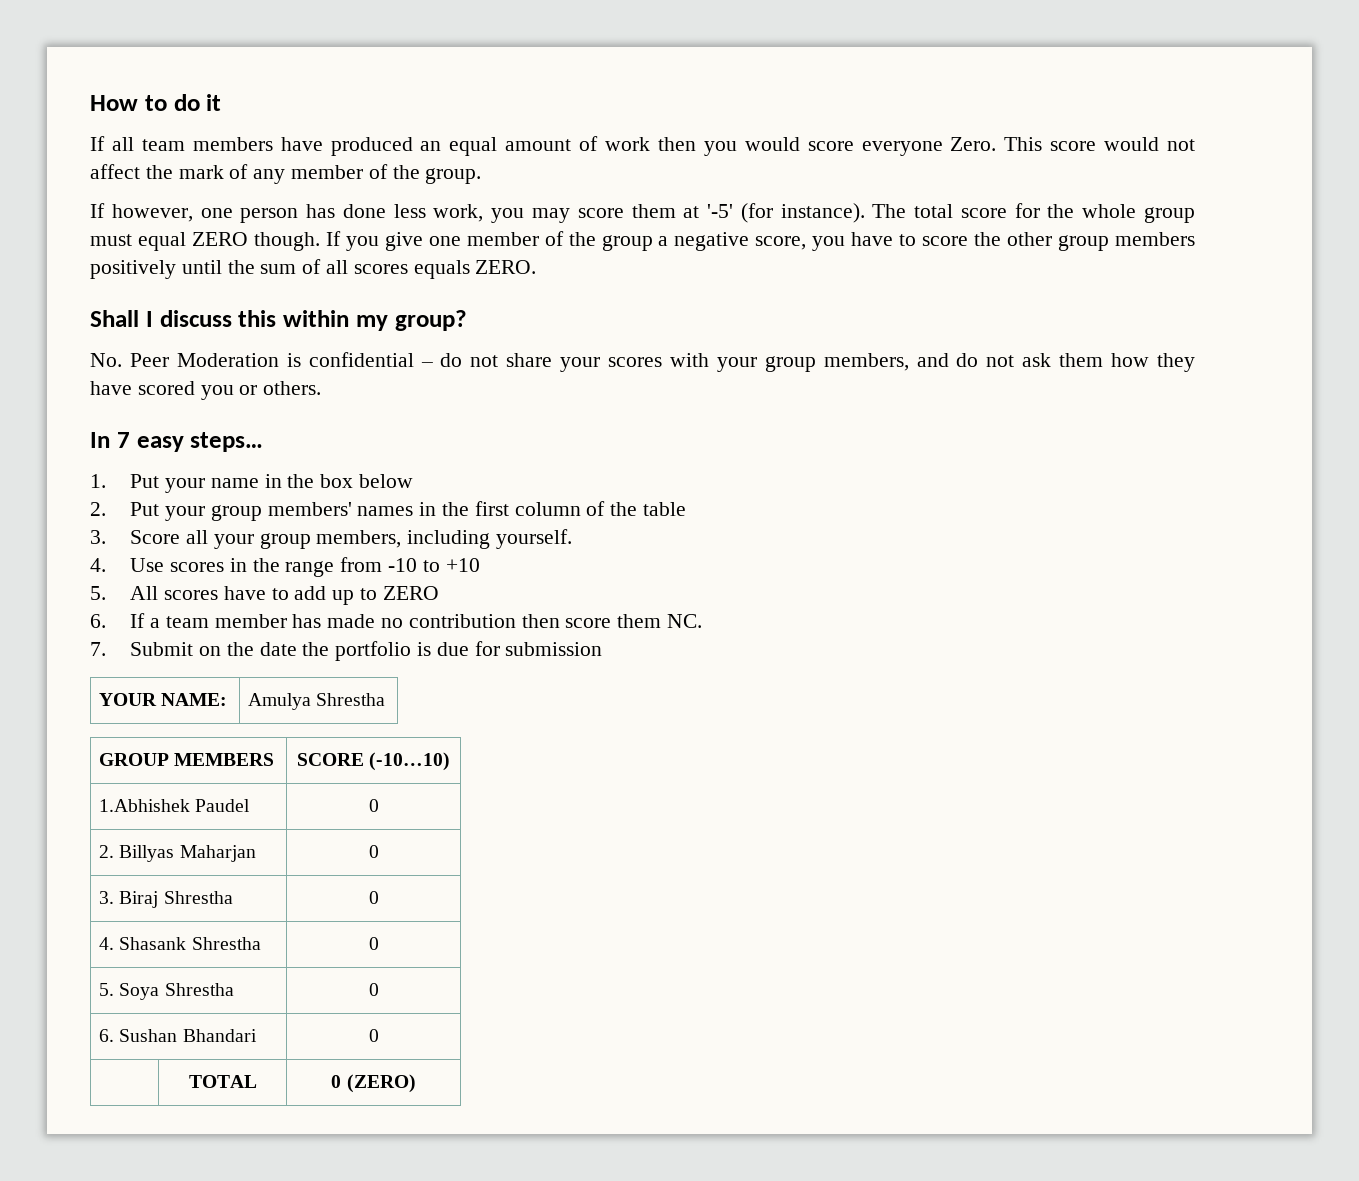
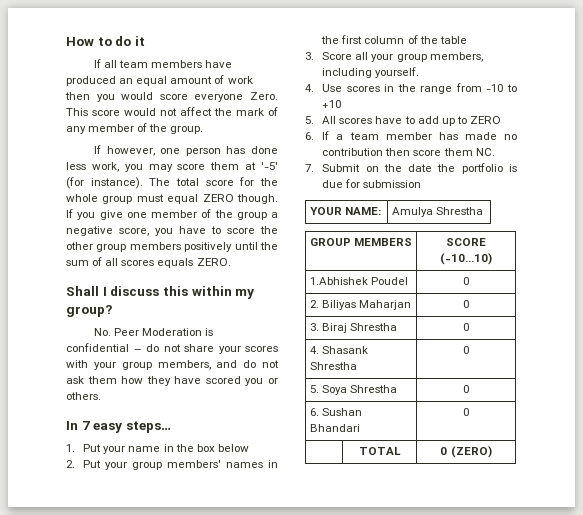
[195,799,251,812] Paudel -> [370,277,408,285] Poudel
[119,845,175,862] Billyas -> [321,300,356,310] Biliyas

